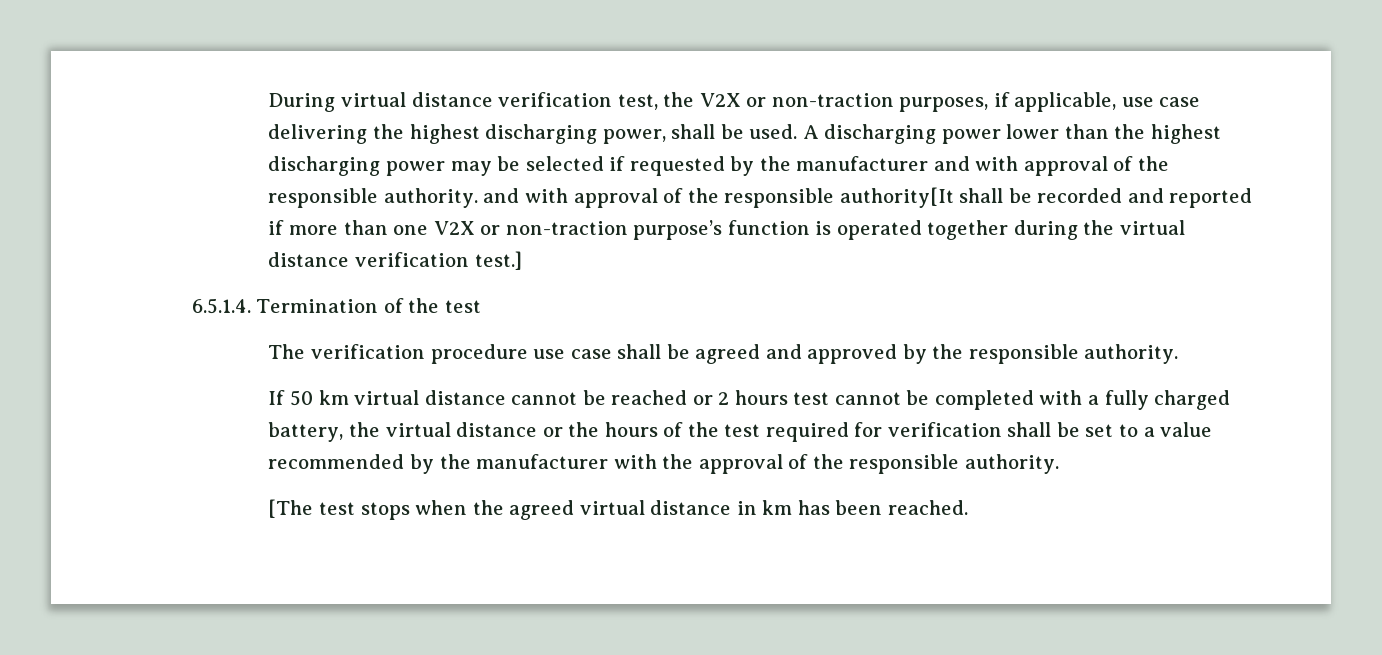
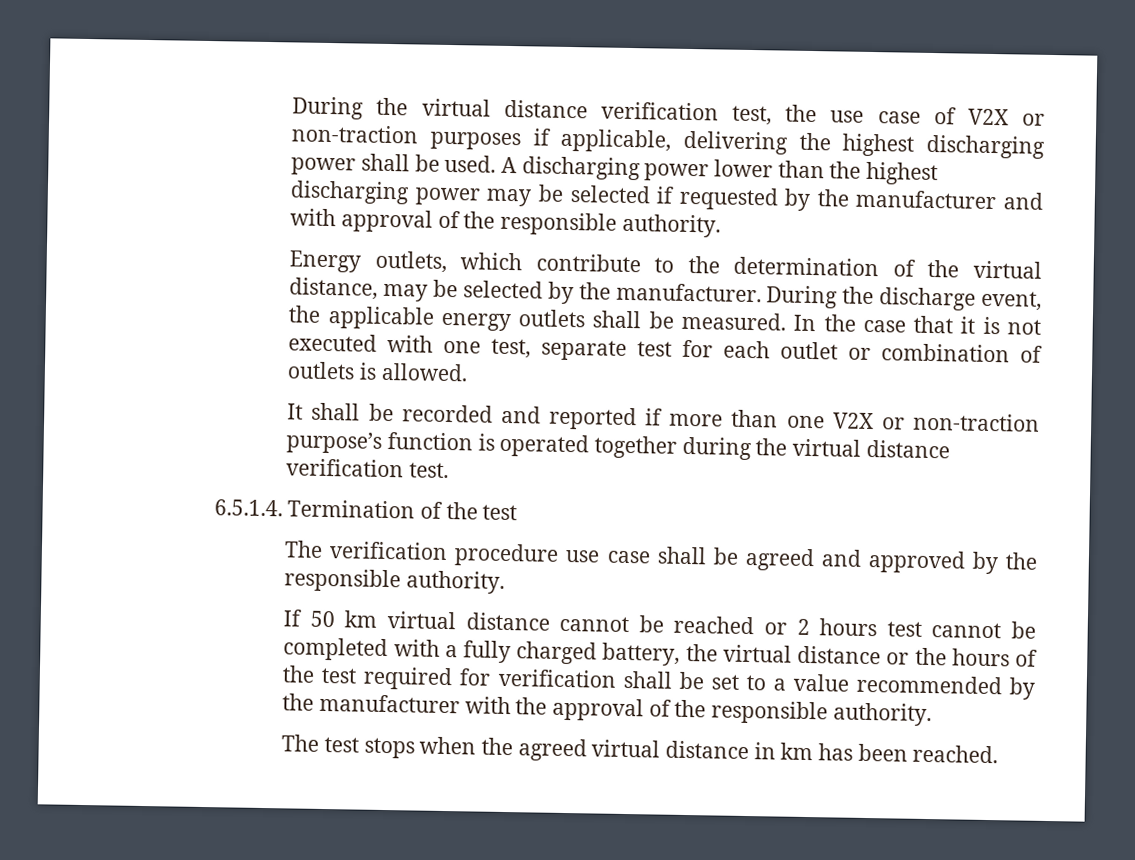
[268,93,336,112] During -> [292,96,409,120] During the
[699,93,989,112] V2X or non-traction purposes, -> [830,107,1046,126] [291,124,521,151] use case of V2X or non-traction purposes
[1121,97,1201,107] use case -> (672, 140) none
[602,129,666,144] power, -> [291,157,357,176] power
[483,187,954,208] and with approval of the responsible authority[It -> [289,250,1043,279] [289,277,1042,311] [288,305,1041,335] [288,333,1043,363] [287,361,468,382] [287,403,304,420] // Energy outlets, which contribute to the determination of the virtual distance, may be selected by the manufacturer. During the discharge event, the applicable energy outlets shall be measured. In the case that it is not executed with one test, separate test for each outlet or combination of outlets is allowed. // It
[474,251,522,270] test.] -> [408,462,449,479] test.
[268,499,314,518] [The -> [281,734,320,752] The

